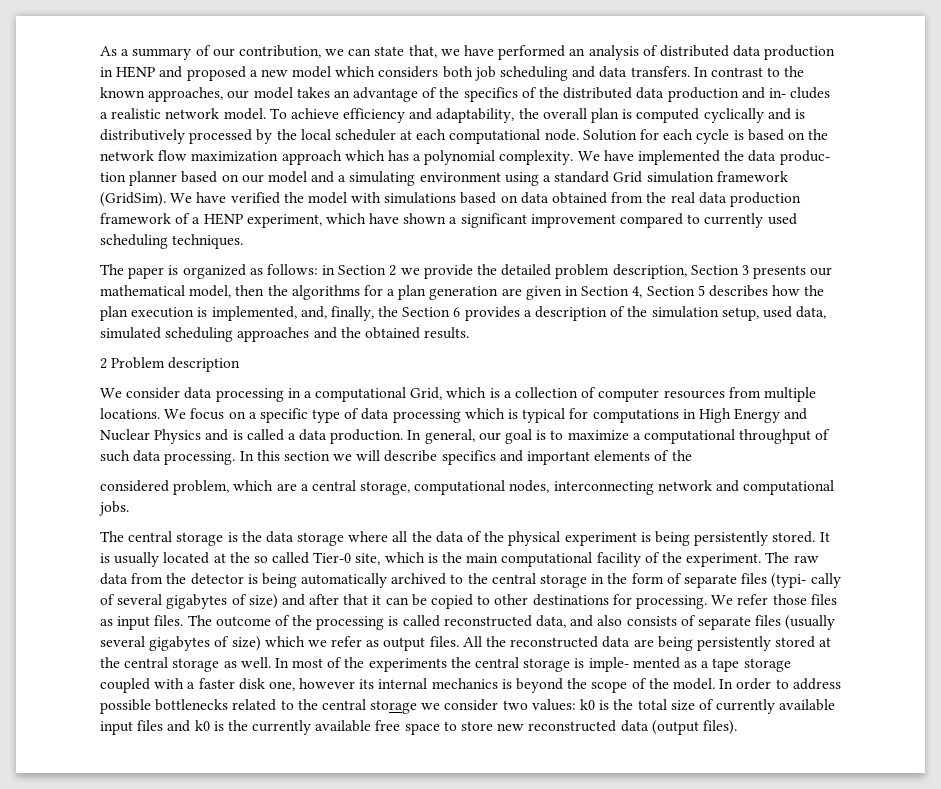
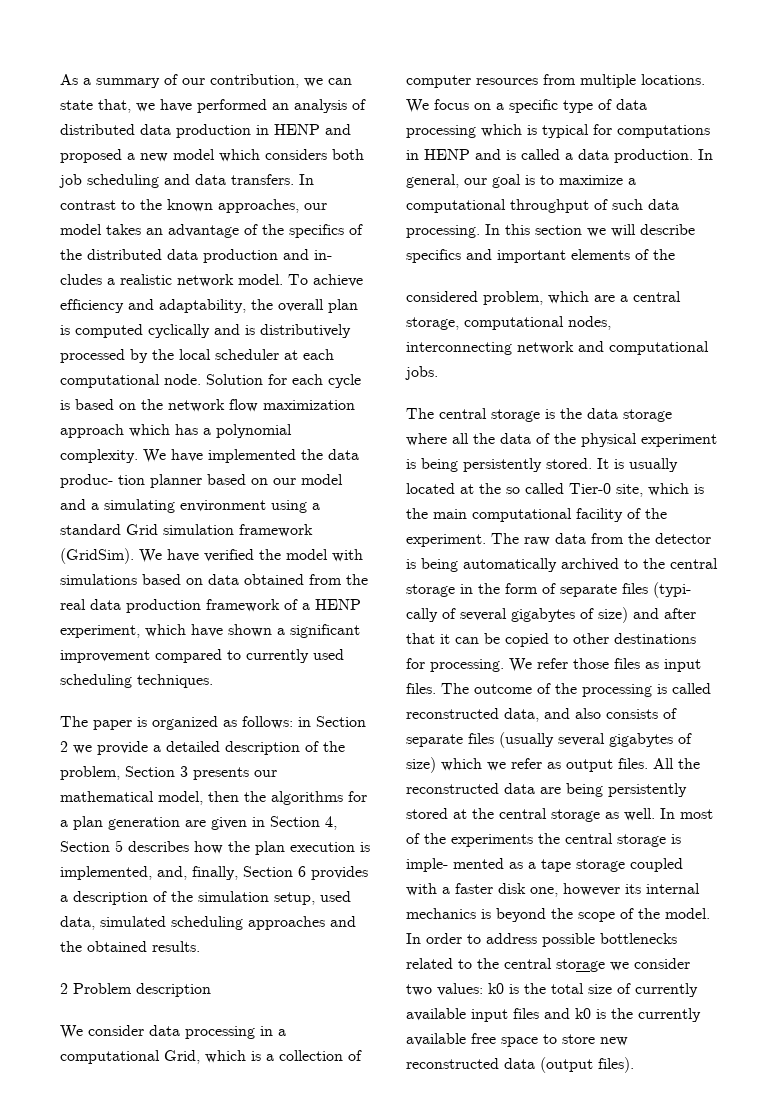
[477,264,687,279] the detailed problem description, -> [153,741,345,755] [60,766,120,780] a detailed description of the problem,
[378,306,399,317] the -> (238, 873) none
[698,408,808,423] [100,429,202,444] High Energy and Nuclear Physics -> [424,149,470,160] HENP

